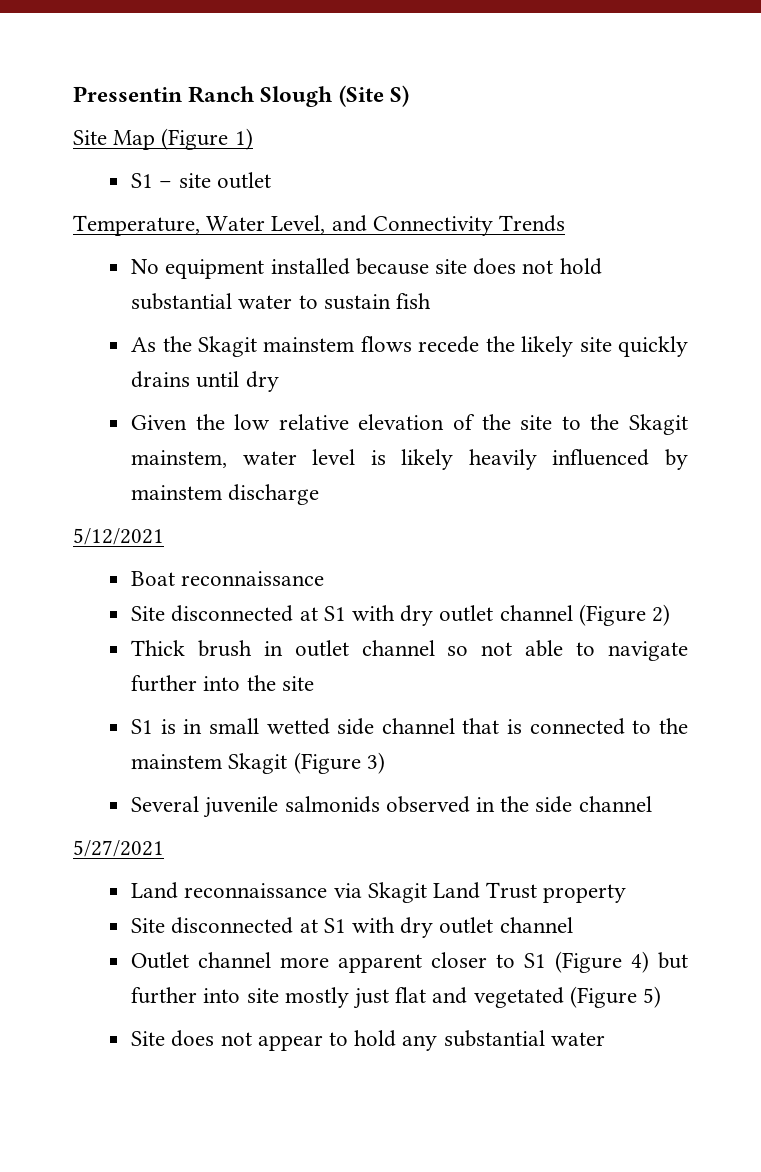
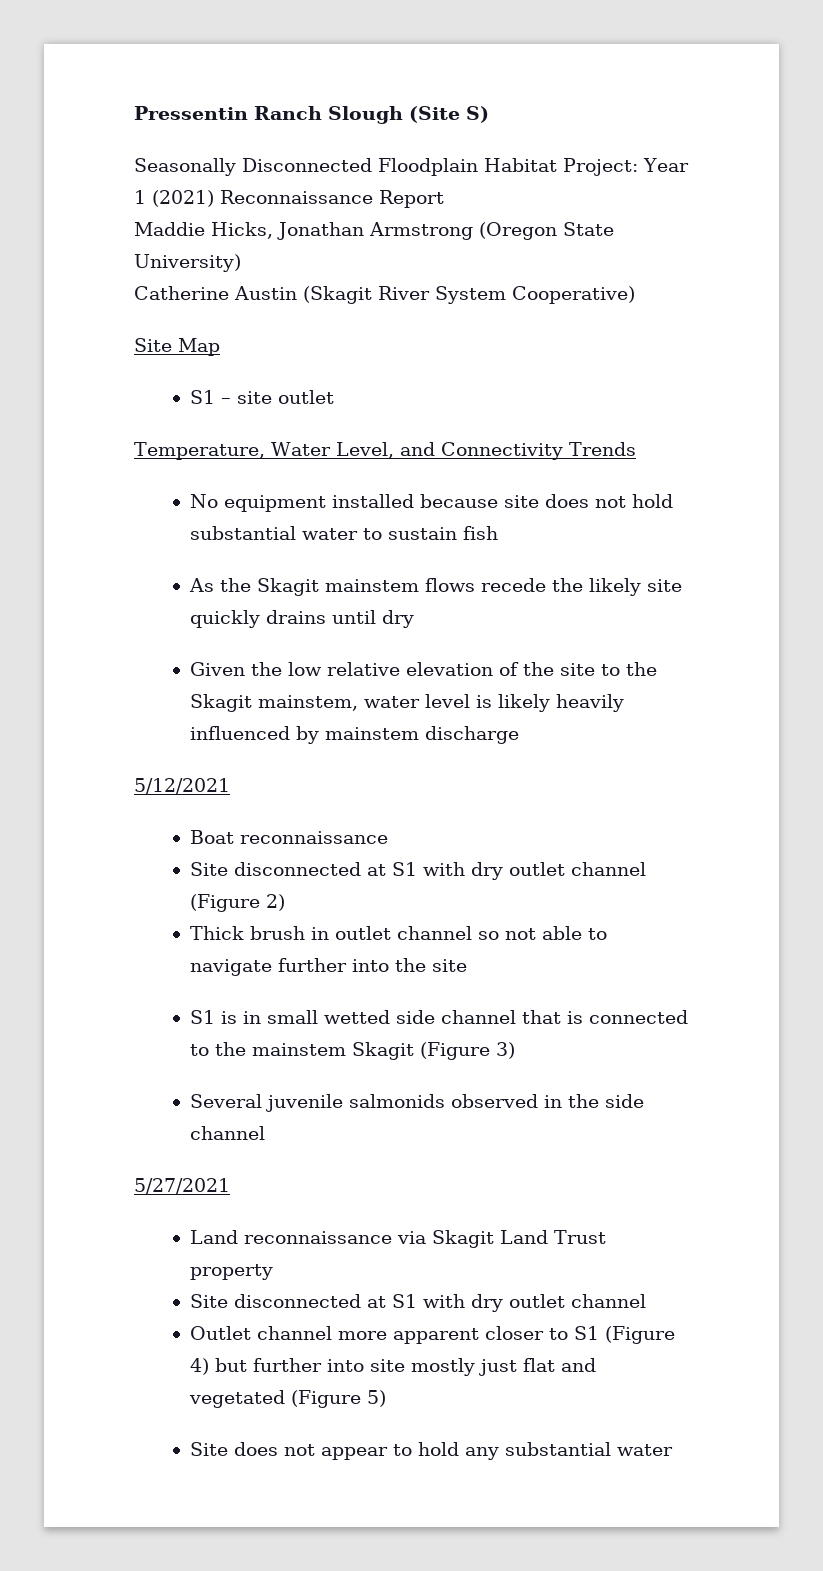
(409, 96) none -> [134,158,689,176] [134,190,444,208] [134,222,614,240] [134,254,241,272] [134,286,635,304] // Seasonally Disconnected Floodplain Habitat Project: Year 1 (2021) Reconnaissance Report // Maddie Hicks, Jonathan Armstrong (Oregon State University) // Catherine Austin (Skagit River System Cooperative)
[161,128,253,150] (Figure 1) -> (220, 347) none

